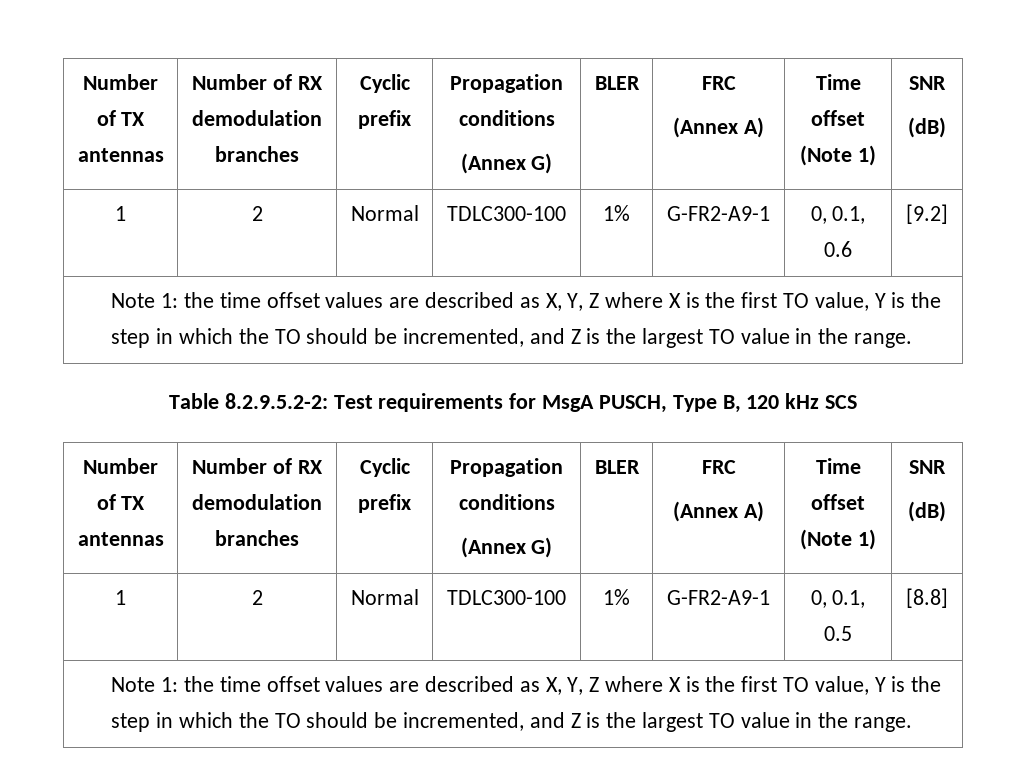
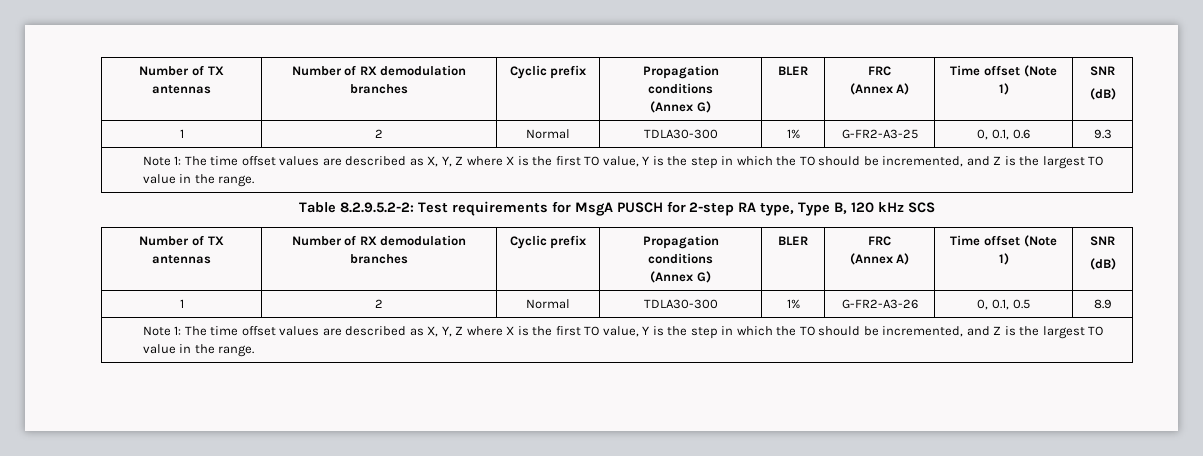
[447,206,566,221] [603,205,630,221] [667,206,770,221] TDLC300-100 | 1% | G-FR2-A9-1 -> [643,129,718,139] [786,129,800,139] [841,129,918,139] TDLA30-300 | 1% | G-FR2-A3-25
[906,204,948,224] [111,292,214,308] [9.2] // Note 1: the -> [1093,129,1112,139] [142,156,207,166] 9.3 // Note 1: The
[598,395,667,413] PUSCH, -> [616,201,795,216] PUSCH for 2-step RA type,
[447,590,566,605] [603,589,630,605] [667,590,770,605] TDLC300-100 | 1% | G-FR2-A9-1 -> [643,299,718,309] [786,299,800,309] [841,299,918,309] TDLA30-300 | 1% | G-FR2-A3-26
[906,588,948,608] [111,676,214,692] [8.8] // Note 1: the -> [1093,299,1112,309] [142,326,207,336] 8.9 // Note 1: The

